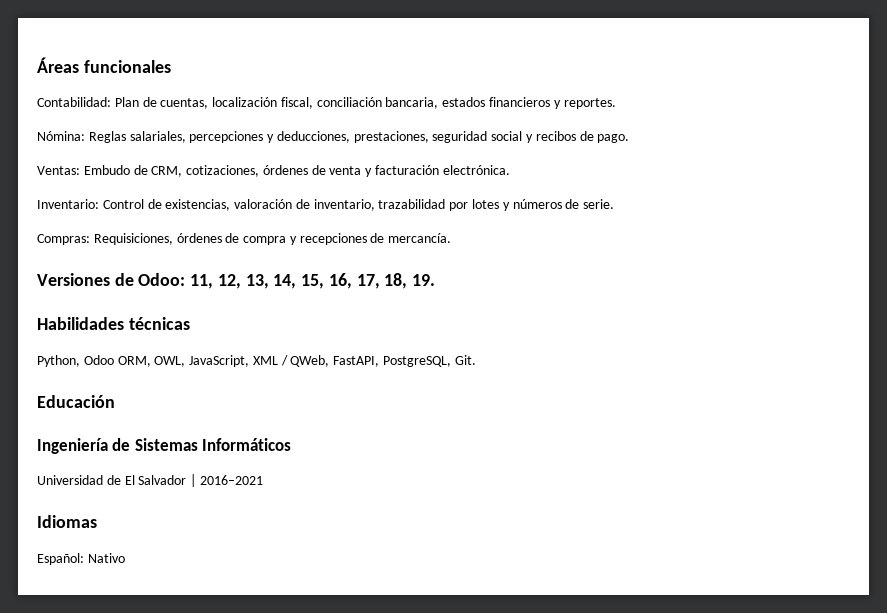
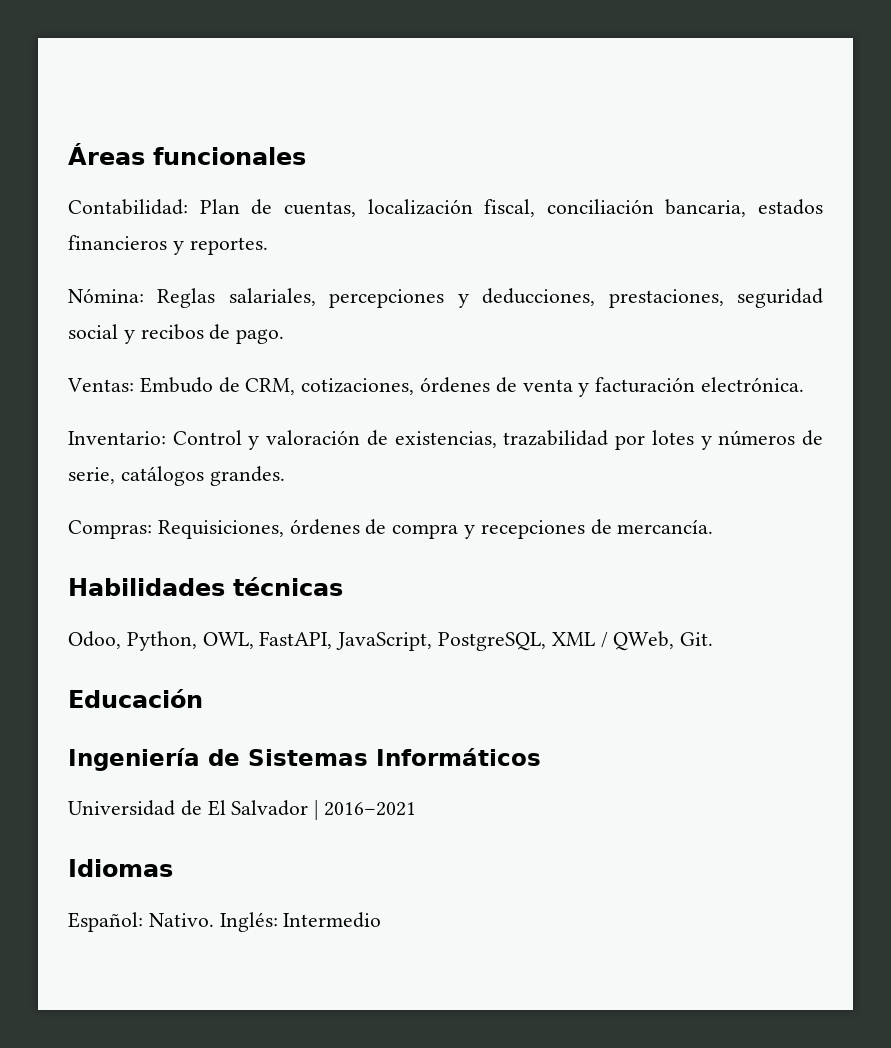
[147,199,375,211] de existencias, valoración de inventario, -> [248,430,497,450] y valoración de existencias,
[583,199,615,209] serie. -> [68,466,285,486] serie, catálogos grandes.
[37,273,435,289] [37,317,190,330] [37,355,250,367] Versiones de Odoo: 11, 12, 13, 14, 15, 16, 17, 18, 19. // Habilidades técnicas // Python, Odoo ORM, OWL, JavaScript, -> [68,577,343,596] [68,631,547,651] Habilidades técnicas // Odoo, Python, OWL, FastAPI, JavaScript, PostgreSQL,
[333,356,452,367] FastAPI, PostgreSQL, -> (675, 641) none
[87,553,125,563] Nativo -> [148,912,382,932] Nativo. Inglés: Intermedio

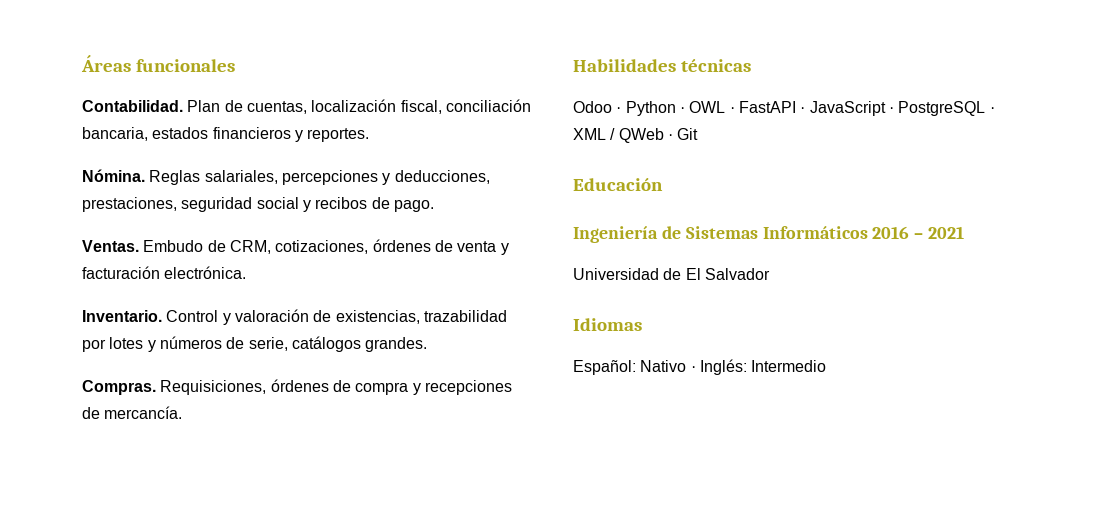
[68,199,188,215] Contabilidad: -> [82,100,183,112] Contabilidad.
[68,288,144,303] Nómina: -> [82,169,145,182] Nómina.
[67,378,134,392] Ventas: -> [82,240,139,252] Ventas.
[68,431,166,445] Inventario: -> [82,310,162,322] Inventario.
[68,520,152,539] Compras: -> [82,380,156,395] Compras.
[68,631,714,651] Odoo, Python, OWL, FastAPI, JavaScript, PostgreSQL, XML / QWeb, Git. -> [573,101,995,116] [573,128,699,143] Odoo · Python · OWL · FastAPI · JavaScript · PostgreSQL · XML / QWeb · Git
(541, 757) none -> [872,226,965,239] 2016 – 2021
[314,800,417,820] | 2016–2021 -> (770, 274) none
[148,913,214,927] Nativo. -> [640,360,696,372] Nativo ·

